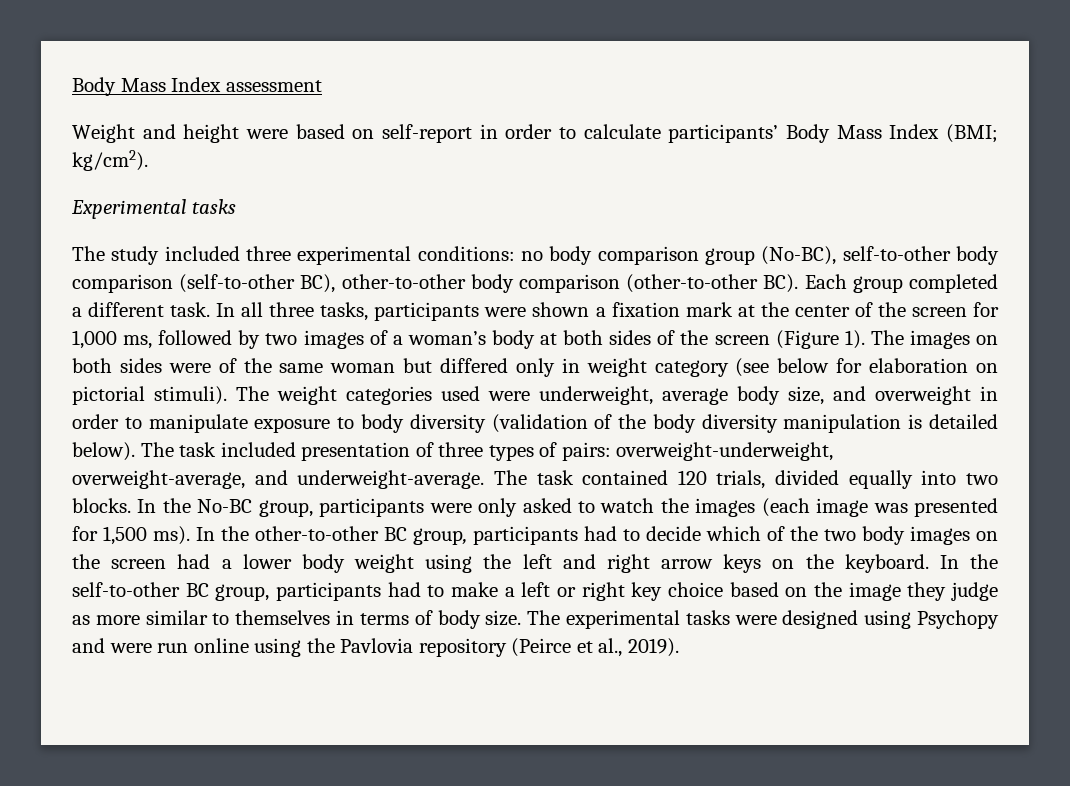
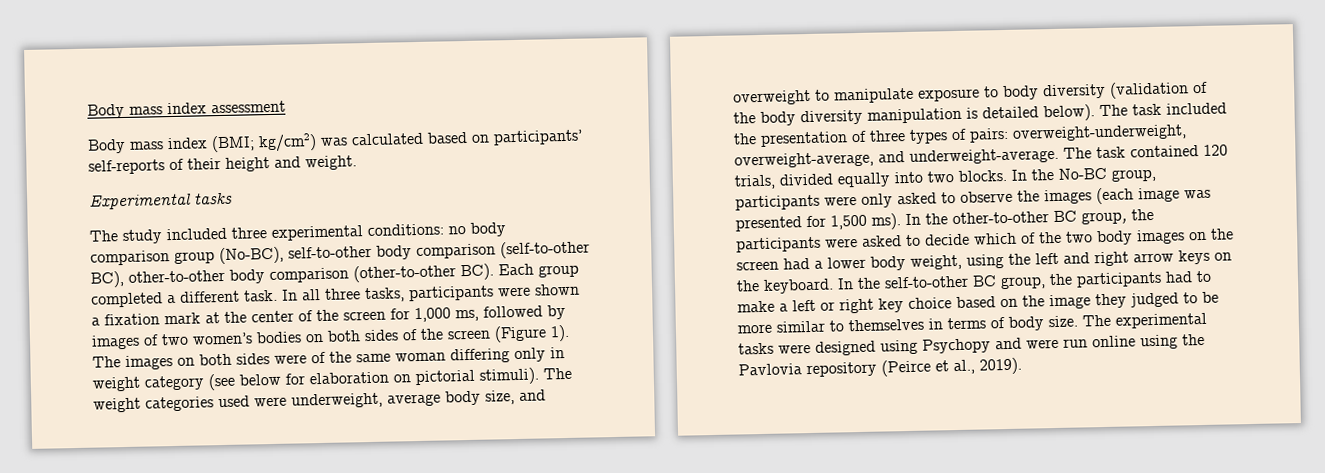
[72,77,222,96] Body Mass Index -> [87,102,207,119] Body mass index
[72,124,998,143] [72,150,148,171] Weight and height were based on self-report in order to calculate participants’ Body Mass Index (BMI; kg/cm2). -> [87,129,583,154] [88,155,357,175] Body mass index (BMI; kg/cm2) was calculated based on participants’ self-reports of their height and weight.
[265,333,298,345] two -> (566, 312) none
[392,330,558,349] a woman’s body at -> [161,331,324,346] two women’s bodies on
[403,358,509,373] but differed -> [450,348,510,364] differing
[980,386,998,401] [72,414,119,429] in order -> (811, 97) none
(296, 449) none -> [733,133,757,145] the
[600,498,655,513] watch -> [960,190,1013,203] observe
[473,526,617,545] participants had -> [1131,208,1154,221] [736,235,902,253] the participants were asked
[354,554,414,573] weight -> [910,254,962,270] weight,
(270, 592) none -> [1049,273,1073,286] the
[950,582,998,601] [72,615,90,625] judge as -> [1130,291,1219,308] judged to be

